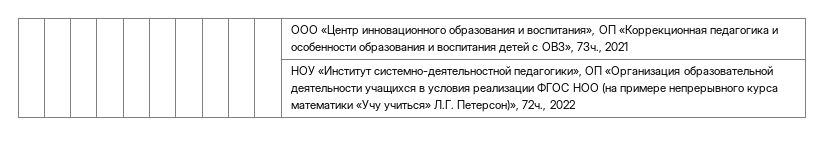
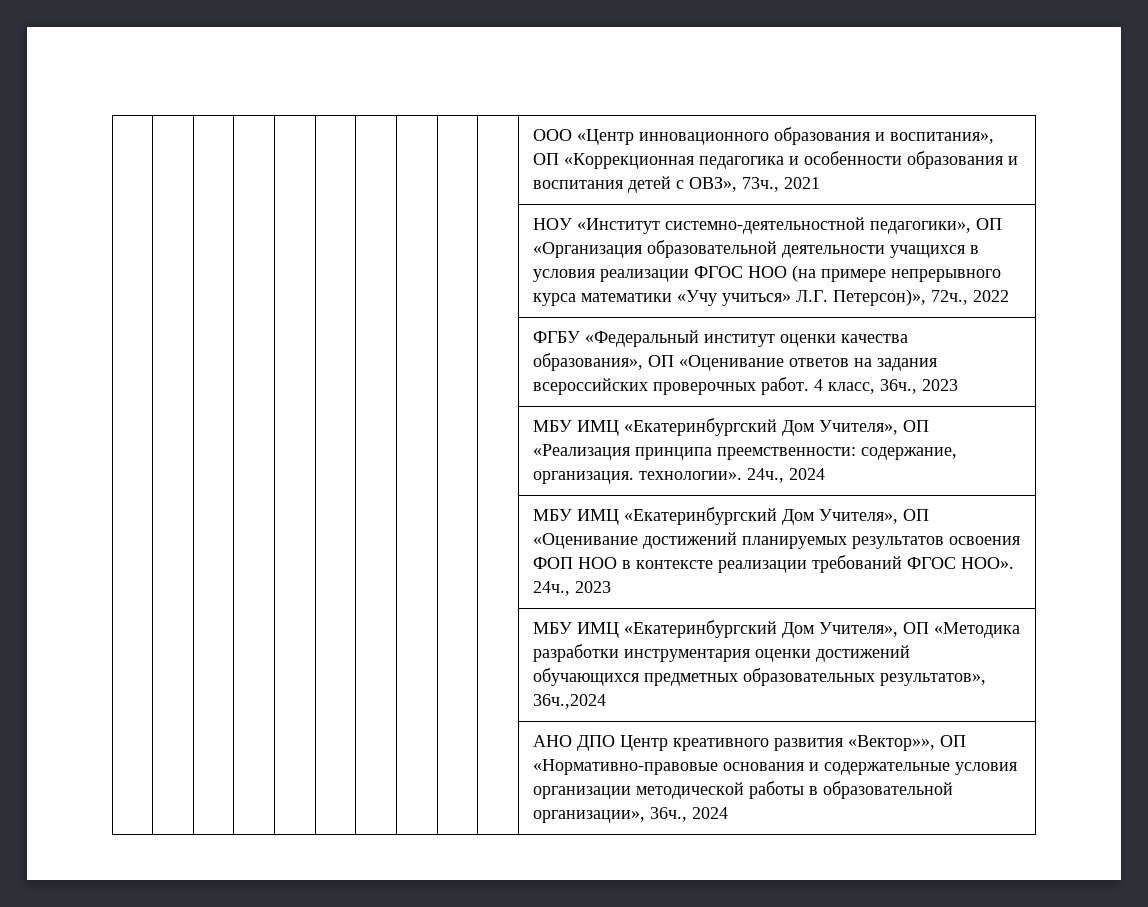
(575, 104) none -> [533,330,909,347] [533,353,938,371] [533,377,959,395] [533,418,930,436] [533,444,958,460] [533,468,826,484] [533,507,930,525] [533,532,1021,549] [533,555,1015,573] [533,581,612,596] [533,620,1021,638] [533,644,911,662] [533,668,987,686] [533,694,607,709] [533,735,967,751] [533,759,1018,775] [533,781,954,799] [533,807,729,823] // | | | | | | | | | | ФГБУ «Федеральный институт оценки качества образования», ОП «Оценивание ответов на задания всероссийских проверочных работ. 4 класс, 36ч., 2023 // | | | | | | | | | | МБУ ИМЦ «Екатеринбургский Дом Учителя», ОП «Реализация принципа преемственности: содержание, организация. технологии». 24ч., 2024 // | | | | | | | | | | МБУ ИМЦ «Екатеринбургский Дом Учителя», ОП «Оценивание достижений планируемых результатов освоения ФОП НОО в контексте реализации требований ФГОС НОО». 24ч., 2023 // | | | | | | | | | | МБУ ИМЦ «Екатеринбургский Дом Учителя», ОП «Методика разработки инструментария оценки достижений обучающихся предметных образовательных результатов», 36ч.,2024 // | | | | | | | | | | АНО ДПО Центр креативного развития «Вектор»», ОП «Нормативно-правовые основания и содержательные условия организации методической работы в образовательной организации», 36ч., 2024

